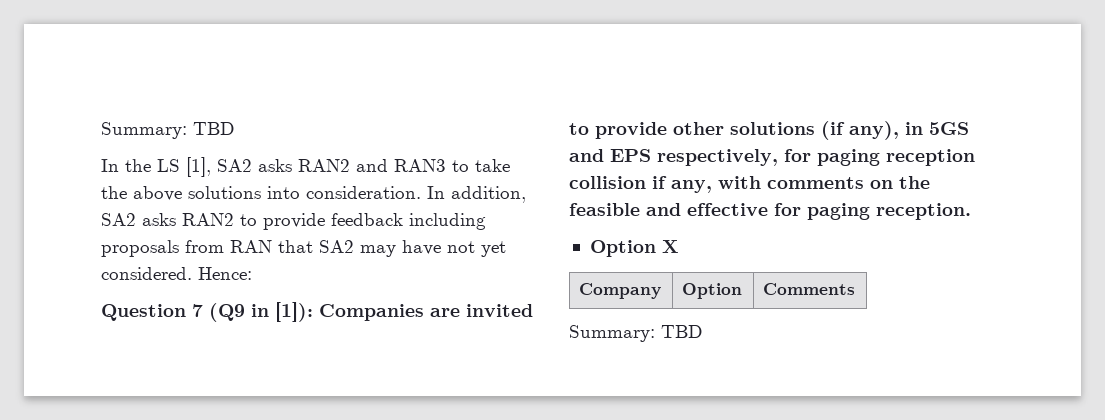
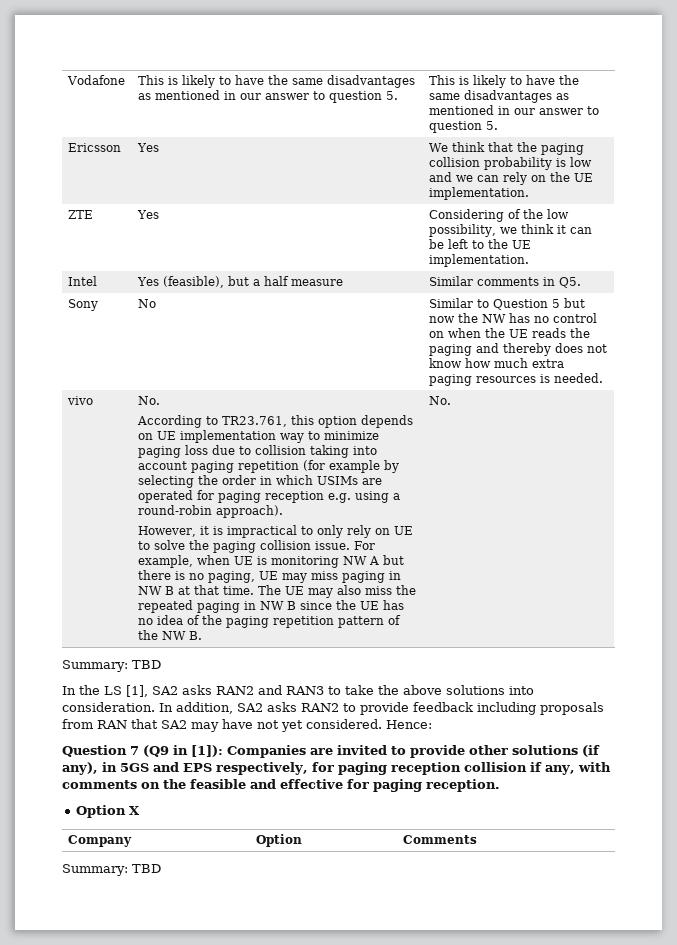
(101, 130) none -> [67,75,126,85] [138,75,416,88] [138,90,399,103] [429,75,580,88] [429,90,570,103] [429,105,600,115] [429,121,499,133] [68,143,122,152] [137,143,160,152] [429,142,585,155] [429,157,593,170] [429,172,594,185] [429,187,530,200] [68,210,94,219] [137,210,160,219] [429,209,570,222] [429,224,592,237] [429,239,532,249] [429,254,530,267] [68,276,98,286] [137,276,344,288] [429,276,582,288] [68,299,99,311] [138,299,157,308] [429,298,586,310] [429,313,598,323] [429,328,591,338] [429,343,608,356] [429,358,565,368] [429,373,604,386] [67,396,94,405] [138,396,161,405] [137,415,414,428] [138,430,380,443] [138,445,378,458] [138,460,400,473] [138,475,383,488] [138,490,401,503] [138,505,284,518] [138,525,413,538] [138,540,376,553] [138,555,405,568] [138,570,402,583] [138,585,417,598] [138,600,405,613] [138,615,402,628] [138,630,203,640] [429,396,452,405] Vodafone | This is likely to have the same disadvantages as mentioned in our answer to question 5. | This is likely to have the same disadvantages as mentioned in our answer to question 5. // Ericsson | Yes | We think that the paging collision probability is low and we can rely on the UE implementation. // ZTE | Yes | Considering of the low possibility, we think it can be left to the UE implementation. // Intel | Yes (feasible), but a half measure | Similar comments in Q5. // Sony | No | Similar to Question 5 but now the NW has no control on when the UE reads the paging and thereby does not know how much extra paging resources is needed. // vivo | No. // According to TR23.761, this option depends on UE implementation way to minimize paging loss due to collision taking into account paging repetition (for example by selecting the order in which USIMs are operated for paging reception e.g. using a round-robin approach). // However, it is impractical to only rely on UE to solve the paging collision issue. For example, when UE is monitoring NW A but there is no paging, UE may miss paging in NW B at that time. The UE may also miss the repeated paging in NW B since the UE has no idea of the paging repetition pattern of the NW B. | No. //

